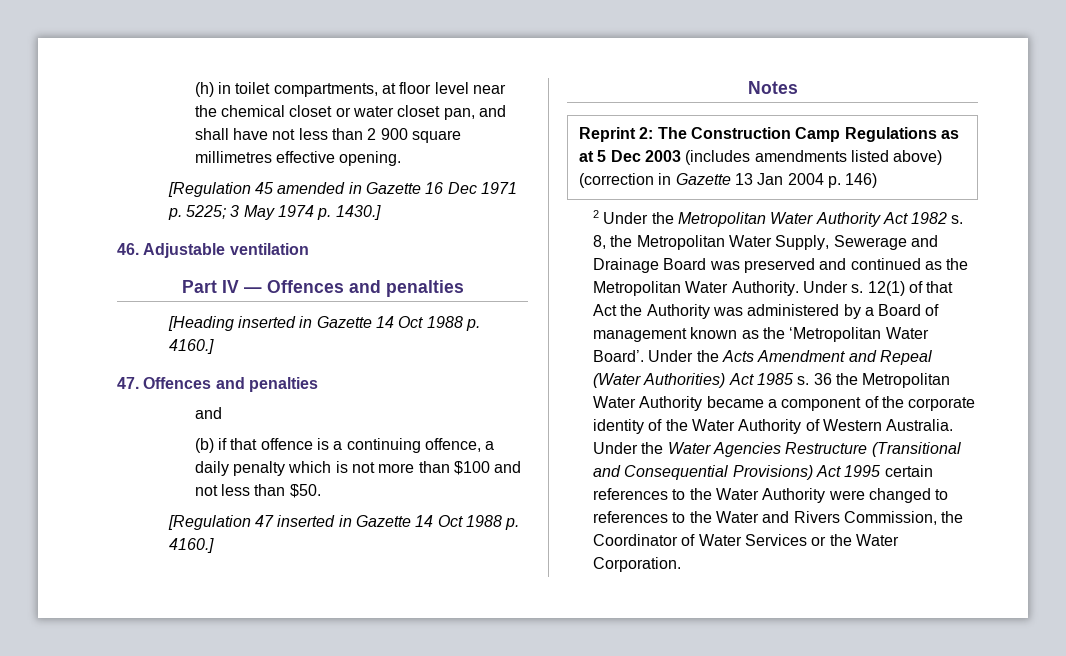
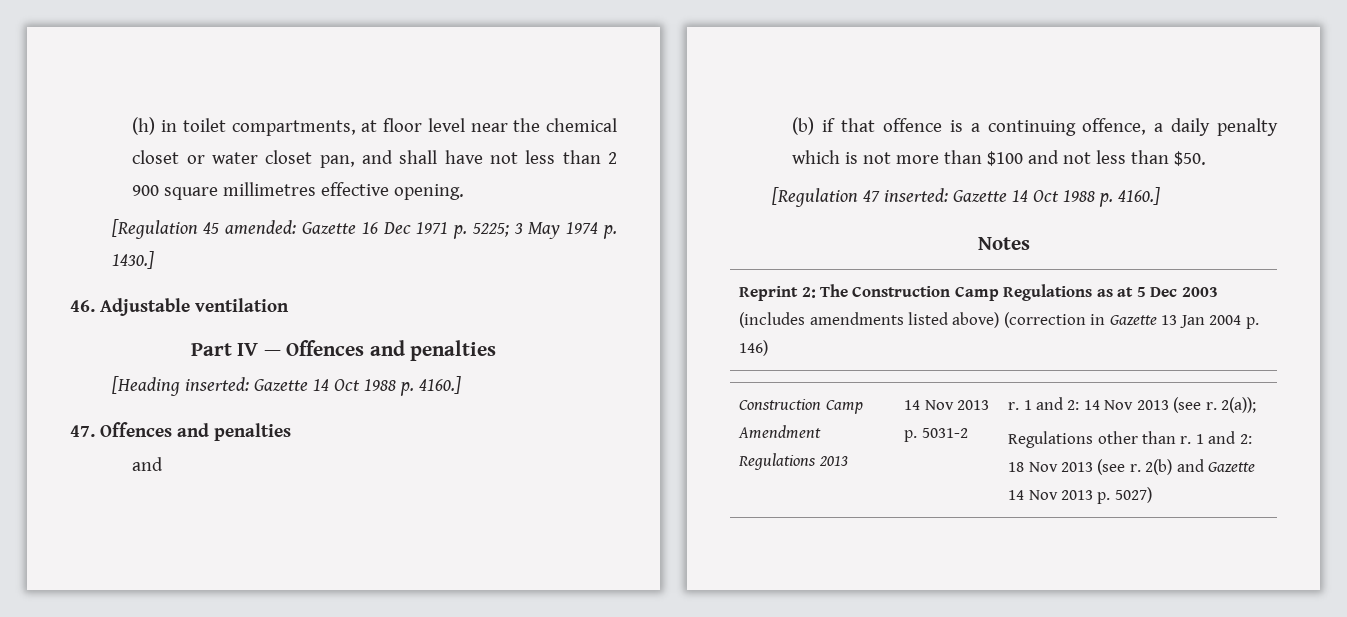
[277,182,362,194] amended in -> [225,220,297,234] amended:
[238,316,313,328] inserted in -> [184,377,249,391] inserted:
[277,515,352,527] inserted in -> [883,188,948,202] inserted:
[592,210,964,227] [592,235,938,250] [592,258,969,273] [592,281,954,296] [592,304,940,319] [592,327,929,342] [592,350,932,365] [592,373,951,388] [592,396,976,411] [592,419,954,434] [592,442,961,457] [592,465,933,480] [592,488,949,503] [592,511,964,525] [592,534,899,546] [592,557,681,572] // 2 Under the Metropolitan Water Authority Act 1982 s. 8, the Metropolitan Water Supply, Sewerage and Drainage Board was preserved and continued as the Metropolitan Water Authority. Under s. 12(1) of that Act the Authority was administered by a Board of management known as the ‘Metropolitan Water Board’. Under the Acts Amendment and Repeal (Water Authorities) Act 1985 s. 36 the Metropolitan Water Authority became a component of the corporate identity of the Water Authority of Western Australia. Under the Water Agencies Restructure (Transitional and Consequential Provisions) Act 1995 certain references to the Water Authority were changed to references to the Water and Rivers Commission, the Coordinator of Water Services or the Water Corporation. -> [739,399,863,414] [738,425,822,439] [738,453,848,470] [904,400,989,410] [904,428,968,442] [1008,397,1257,413] [1008,431,1252,448] [1008,459,1256,475] [1008,487,1152,504] // Construction Camp Amendment Regulations 2013 | 14 Nov 2013 p. 5031-2 | r. 1 and 2: 14 Nov 2013 (see r. 2(a)); // Regulations other than r. 1 and 2: 18 Nov 2013 (see r. 2(b) and Gazette 14 Nov 2013 p. 5027)

